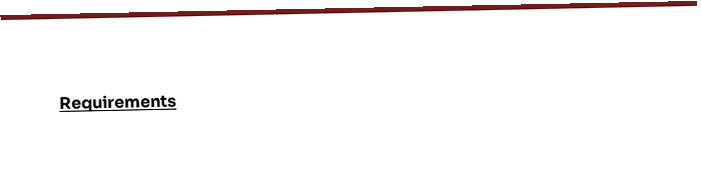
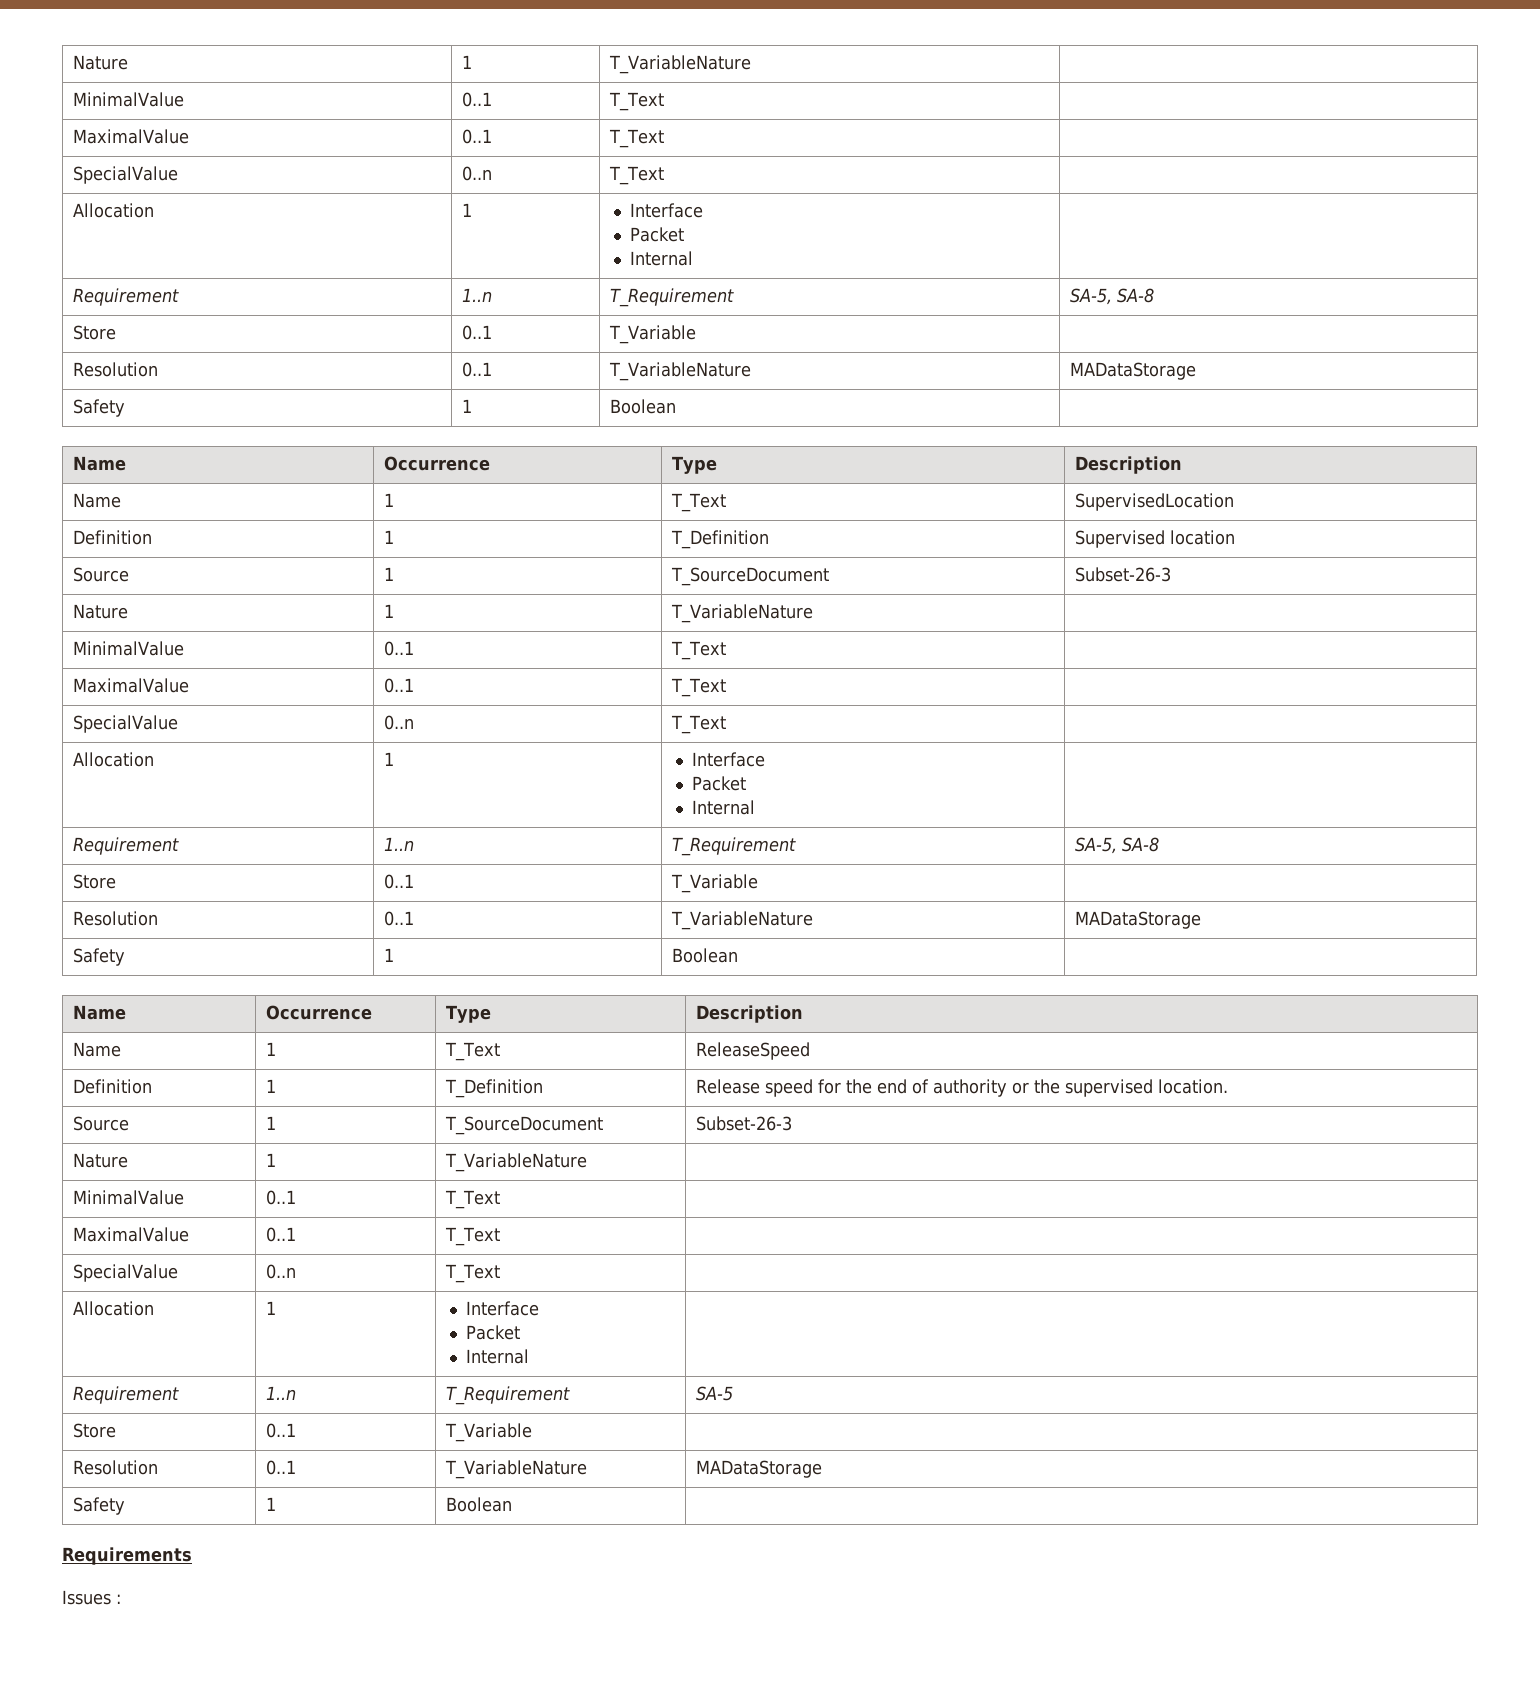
(59, 103) none -> [72,55,128,70] [461,55,472,69] [608,55,751,74] [72,92,184,107] [461,92,492,107] [608,92,664,111] [72,129,189,144] [461,129,492,144] [608,129,664,148] [72,166,178,184] [461,166,492,181] [608,166,664,185] [72,203,154,218] [461,203,472,217] [629,203,703,218] [629,227,684,242] [629,251,693,266] [72,288,179,306] [461,288,492,302] [609,288,734,307] [1069,288,1154,305] [72,325,116,340] [461,325,492,340] [608,325,696,344] [72,362,158,377] [461,362,492,377] [608,362,751,381] [1069,362,1196,380] [72,399,125,417] [461,399,472,413] [609,399,676,414] [72,456,126,471] [383,456,490,471] [671,456,717,474] [1074,456,1182,474] [72,493,121,508] [383,493,394,507] [670,493,726,512] [1074,493,1234,511] [72,530,152,545] [383,530,394,544] [670,530,769,549] [1074,530,1235,548] [72,567,129,582] [383,567,394,581] [670,567,829,586] [1074,567,1171,582] [72,604,128,619] [383,604,394,618] [670,604,813,623] [72,641,184,656] [383,641,414,656] [670,641,726,660] [72,678,189,693] [383,678,414,693] [670,678,726,697] [72,715,178,733] [383,715,414,730] [670,715,726,734] [72,752,154,767] [383,752,394,766] [691,752,765,767] [691,776,746,791] [691,800,755,815] [72,837,179,855] [383,837,414,851] [671,837,796,856] [1074,837,1159,854] [72,874,116,889] [383,874,414,889] [670,874,758,893] [72,911,158,926] [383,911,414,926] [670,911,813,930] [1074,911,1201,929] [72,948,125,966] [383,948,394,962] [671,948,738,963] [72,1005,126,1020] [265,1005,372,1020] [445,1005,491,1023] [695,1005,803,1023] [72,1042,121,1057] [265,1042,276,1056] [444,1042,500,1061] [695,1042,810,1060] [72,1079,152,1094] [265,1079,276,1093] [444,1079,543,1098] [695,1079,1228,1097] [72,1116,129,1131] [265,1116,276,1130] [444,1116,603,1135] [695,1116,792,1131] [72,1153,128,1168] [265,1153,276,1167] [444,1153,587,1172] [72,1190,184,1205] [265,1190,296,1205] [444,1190,500,1209] [72,1227,189,1242] [265,1227,296,1242] [444,1227,500,1246] [72,1264,178,1282] [265,1264,296,1279] [444,1264,500,1283] [72,1301,154,1316] [265,1301,276,1315] [465,1301,539,1316] [465,1325,520,1340] [465,1349,529,1364] [72,1386,179,1404] [265,1386,296,1400] [445,1386,570,1405] [695,1386,733,1401] [72,1423,116,1438] [265,1423,296,1438] [444,1423,532,1442] [72,1460,158,1475] [265,1460,296,1475] [444,1460,587,1479] [695,1460,822,1478] [72,1497,125,1515] [265,1497,276,1511] [445,1497,512,1512] Nature | 1 | T_VariableNature | // MinimalValue | 0..1 | T_Text | // MaximalValue | 0..1 | T_Text | // SpecialValue | 0..n | T_Text | // Allocation | 1 | Interface // Packet // Internal | // Requirement | 1..n | T_Requirement | SA-5, SA-8 // Store | 0..1 | T_Variable | // Resolution | 0..1 | T_VariableNature | MADataStorage // Safety | 1 | Boolean | // Name | Occurrence | Type | Description // Name | 1 | T_Text | SupervisedLocation // Definition | 1 | T_Definition | Supervised location // Source | 1 | T_SourceDocument | Subset-26-3 // Nature | 1 | T_VariableNature | // MinimalValue | 0..1 | T_Text | // MaximalValue | 0..1 | T_Text | // SpecialValue | 0..n | T_Text | // Allocation | 1 | Interface // Packet // Internal | // Requirement | 1..n | T_Requirement | SA-5, SA-8 // Store | 0..1 | T_Variable | // Resolution | 0..1 | T_VariableNature | MADataStorage // Safety | 1 | Boolean | // Name | Occurrence | Type | Description // Name | 1 | T_Text | ReleaseSpeed // Definition | 1 | T_Definition | Release speed for the end of authority or the supervised location. // Source | 1 | T_SourceDocument | Subset-26-3 // Nature | 1 | T_VariableNature | // MinimalValue | 0..1 | T_Text | // MaximalValue | 0..1 | T_Text | // SpecialValue | 0..n | T_Text | // Allocation | 1 | Interface // Packet // Internal | // Requirement | 1..n | T_Requirement | SA-5 // Store | 0..1 | T_Variable | // Resolution | 0..1 | T_VariableNature | MADataStorage // Safety | 1 | Boolean | //
(177, 103) none -> [62,1590,121,1605] // Issues :

